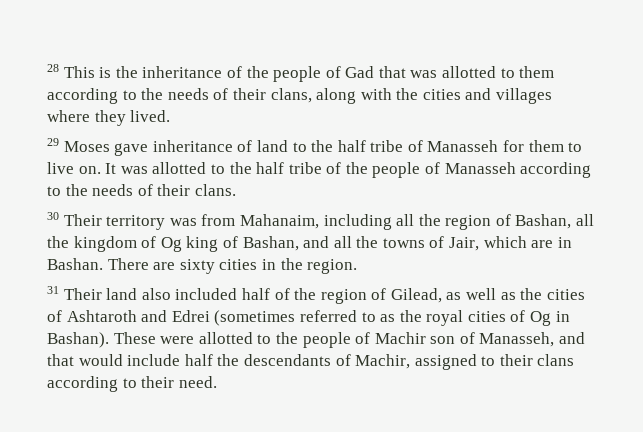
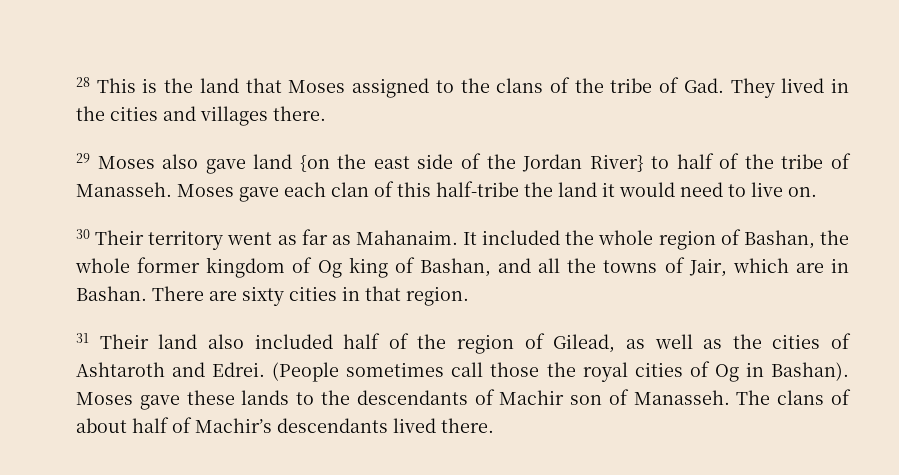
[142,66,555,82] [47,88,392,104] inheritance of the people of Gad that was allotted to them according to the needs of their clans, along with -> [199,77,849,98] land that Moses assigned to the clans of the tribe of Gad. They lived in
[47,110,171,126] where they lived. -> [273,106,326,121] there.
[114,140,583,156] [47,162,592,178] [47,184,236,196] [47,212,595,230] [47,236,69,248] gave inheritance of land to the half tribe of Manasseh for them to live on. It was allotted to the half tribe of the people of Manasseh according to the needs of their clans. // 30 Their territory was from Mahanaim, including all the region of Bashan, all the -> [162,153,851,174] [76,181,817,202] [76,229,849,250] [75,257,201,273] also gave land {on the east side of the Jordan River} to half of the tribe of Manasseh. Moses gave each clan of this half-tribe the land it would need to live on. // 30 Their territory went as far as Mahanaim. It included the whole region of Bashan, the whole former
[280,258,303,270] the -> [365,286,401,301] that
[171,310,396,326] Edrei (sometimes referred to as -> [212,362,540,382] Edrei. (People sometimes call those
[113,332,351,348] These were allotted to the people -> [76,390,468,410] Moses gave these lands to the descendants
[479,332,586,347] [47,354,575,370] [47,376,217,392] Manasseh, and that would include half the descendants of Machir, assigned to their clans according to their need. -> [633,389,852,405] [76,417,494,433] Manasseh. The clans of about half of Machir’s descendants lived there.

